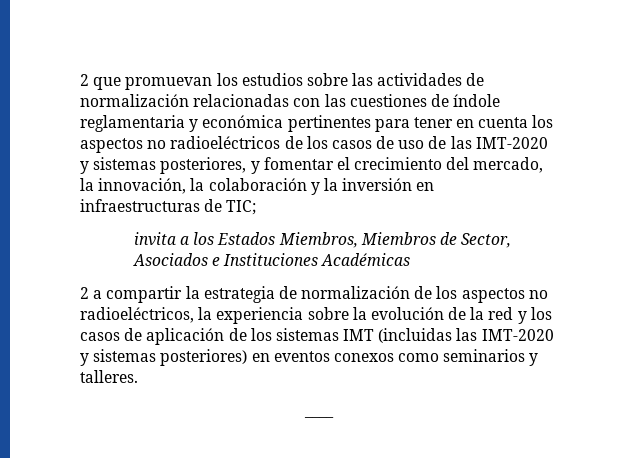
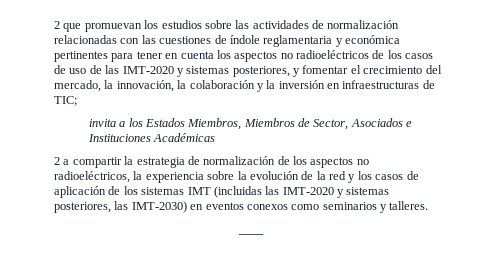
[160,349,248,366] posteriores) -> [54,201,187,213] posteriores, las IMT-2030)

